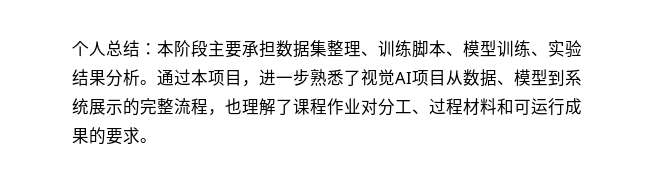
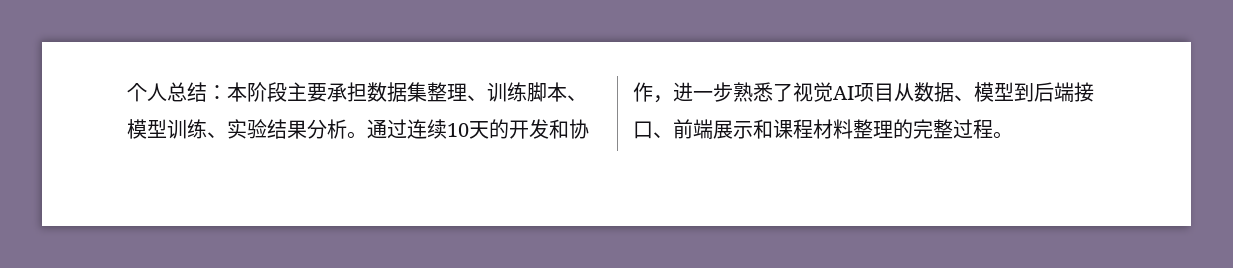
[191,69,242,86] 本项目 -> [407,119,589,139] [633,82,653,102] 连续10天的开发和协作
[565,69,582,86] [72,98,582,116] [72,127,140,145] 系统展示的完整流程，也理解了课程作业对分工、过程材料和可运行成果的要求 -> [1034,82,1094,102] [633,119,993,139] 后端接口、前端展示和课程材料整理的完整过程

